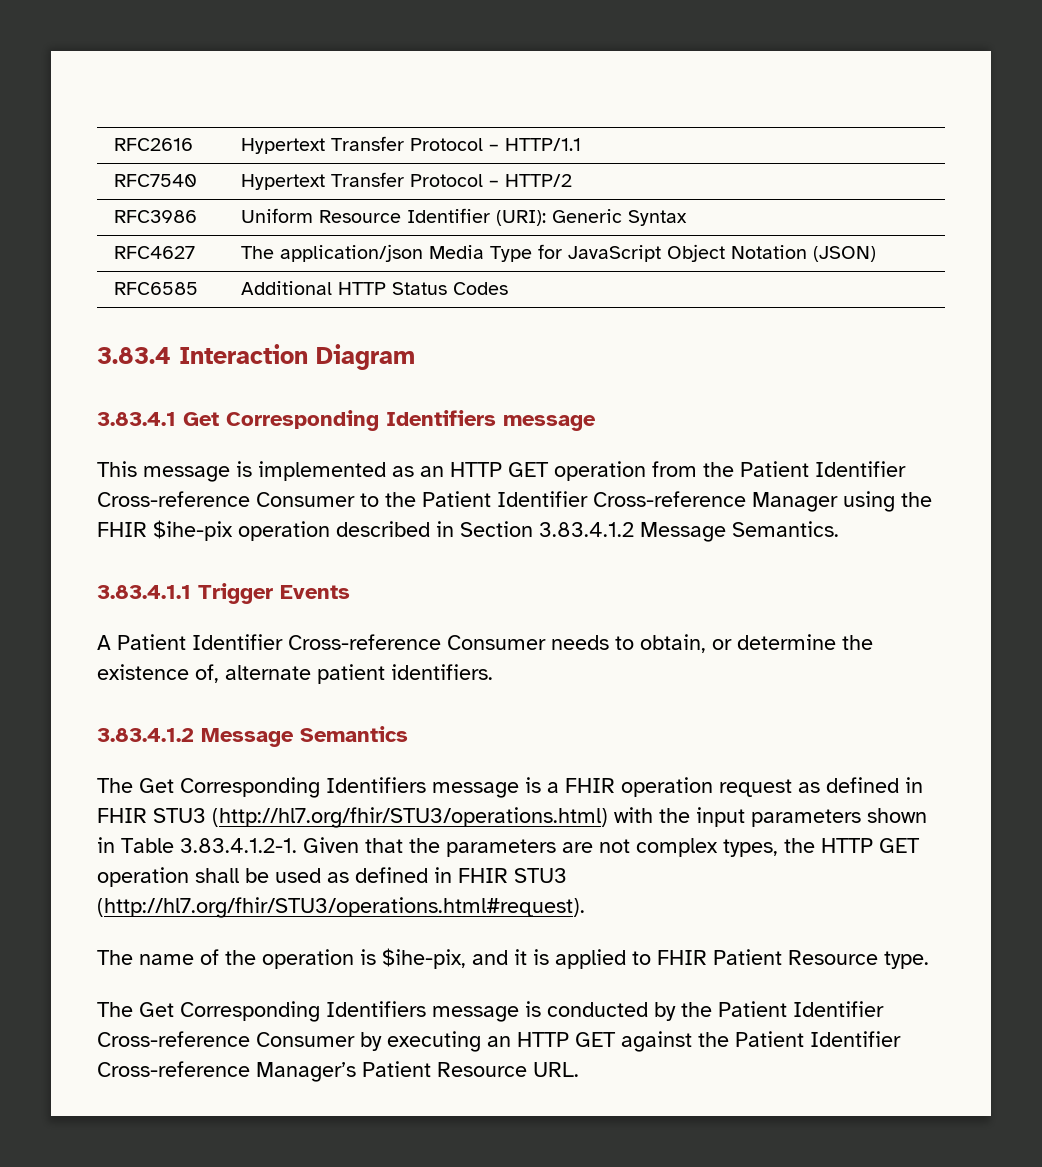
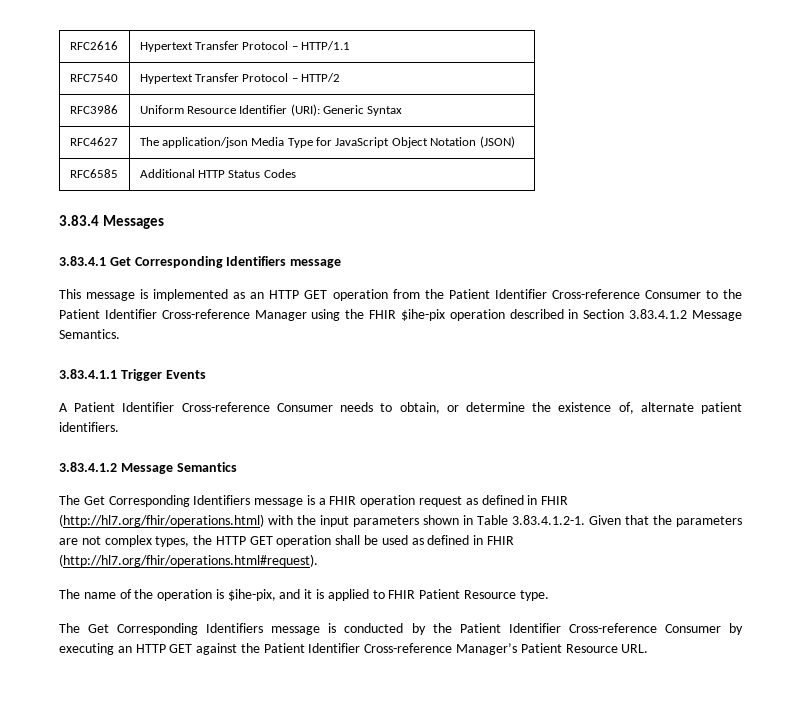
[179,344,415,370] Interaction Diagram -> [102,215,164,229] Messages
[153,807,608,828] STU3 (http://hl7.org/fhir/STU3/operations.html) -> [59,514,264,527] (http://hl7.org/fhir/operations.html)
[514,868,567,883] [97,897,585,918] STU3 (http://hl7.org/fhir/STU3/operations.html#request). -> [59,554,318,567] (http://hl7.org/fhir/operations.html#request).

